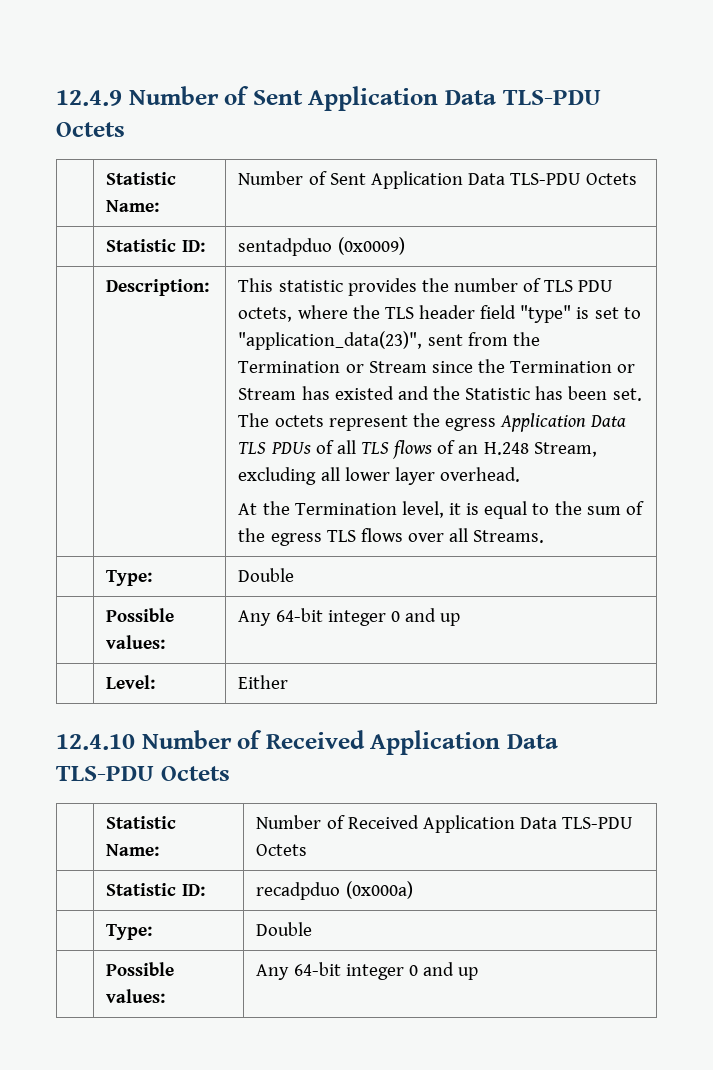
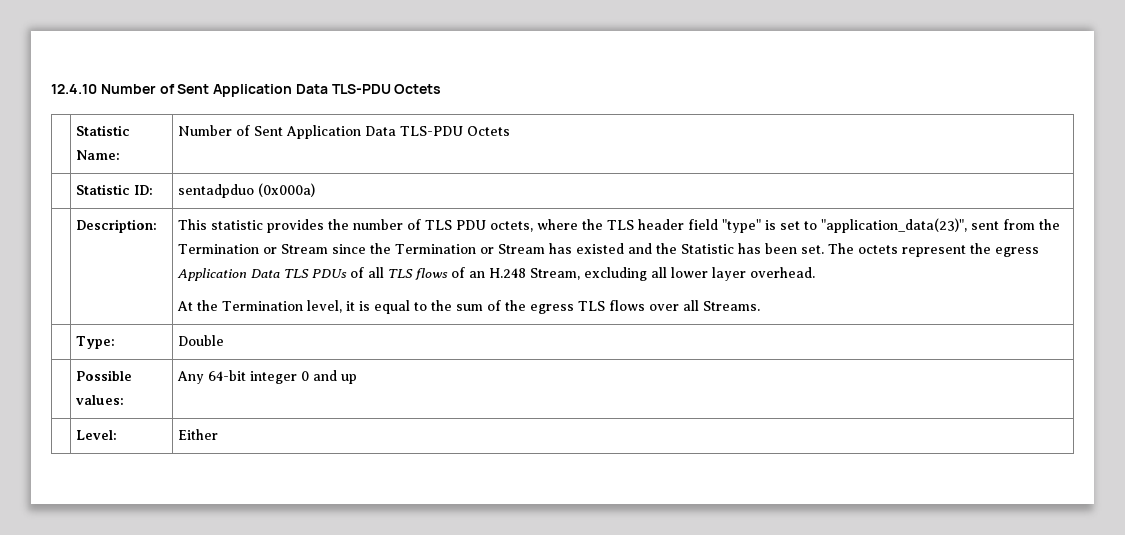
[56,90,122,106] 12.4.9 -> [51,84,97,94] 12.4.10
[337,237,405,255] (0x0009) -> [258,183,316,197] (0x000a)
[56,730,559,755] [56,766,230,781] [106,816,177,829] [106,844,160,856] [256,815,634,833] [256,844,308,856] [106,883,205,896] [256,881,413,900] [106,924,153,940] [256,922,313,936] [106,962,175,976] [106,989,166,1003] [256,962,479,980] // 12.4.10 Number of Received Application Data TLS-PDU Octets // | Statistic Name: | Number of Received Application Data TLS-PDU Octets // | Statistic ID: | recadpduo (0x000a) // | Type: | Double // | Possible values: | Any 64-bit integer 0 and up -> (219, 434) none

